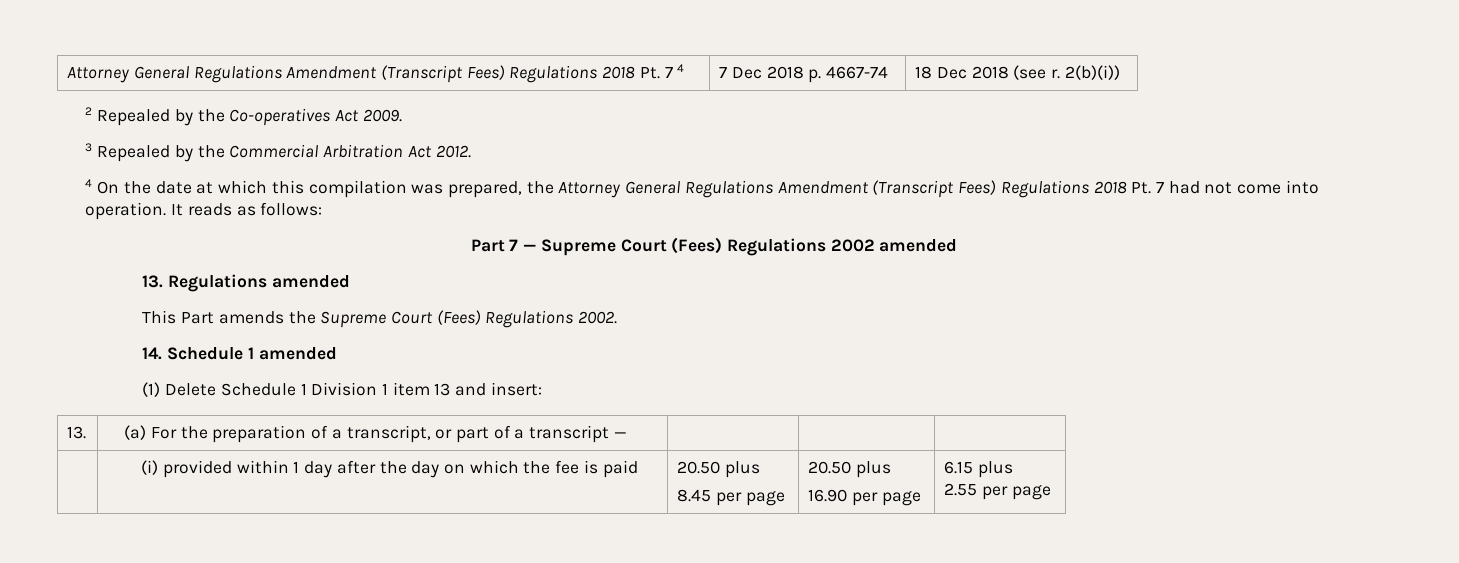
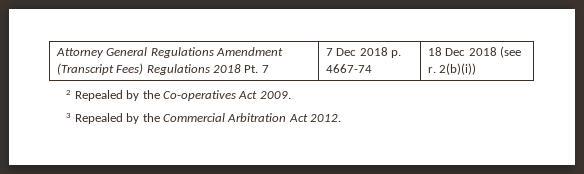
[677,64,685,72] 4 -> (269, 69) none
[85,179,1319,198] [85,202,323,220] [470,237,958,256] [142,274,350,292] [142,310,618,328] [142,347,337,360] [142,382,542,397] [67,426,87,439] [124,425,627,443] [141,460,638,478] [677,461,760,478] [677,489,785,506] [808,461,891,478] [808,489,921,506] [944,461,1013,478] [944,483,1051,500] // 4 On the date at which this compilation was prepared, the Attorney General Regulations Amendment (Transcript Fees) Regulations 2018 Pt. 7 had not come into operation. It reads as follows: // Part 7 — Supreme Court (Fees) Regulations 2002 amended // 13. Regulations amended // This Part amends the Supreme Court (Fees) Regulations 2002. // 14. Schedule 1 amended // (1) Delete Schedule 1 Division 1 item 13 and insert: // 13. | (a) For the preparation of a transcript, or part of a transcript — | | | // | (i) provided within 1 day after the day on which the fee is paid | 20.50 plus // 8.45 per page | 20.50 plus // 16.90 per page | 6.15 plus // 2.55 per page -> (342, 118) none

